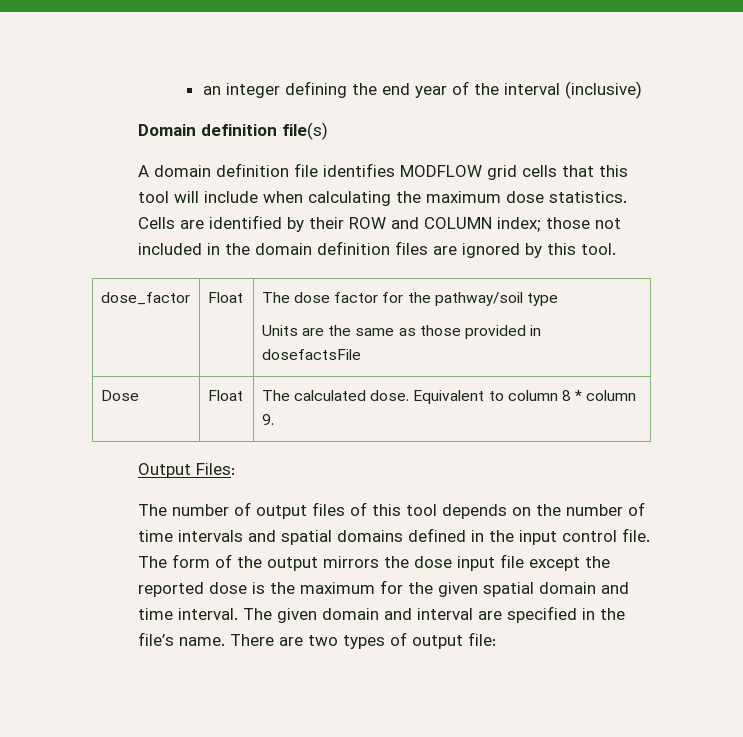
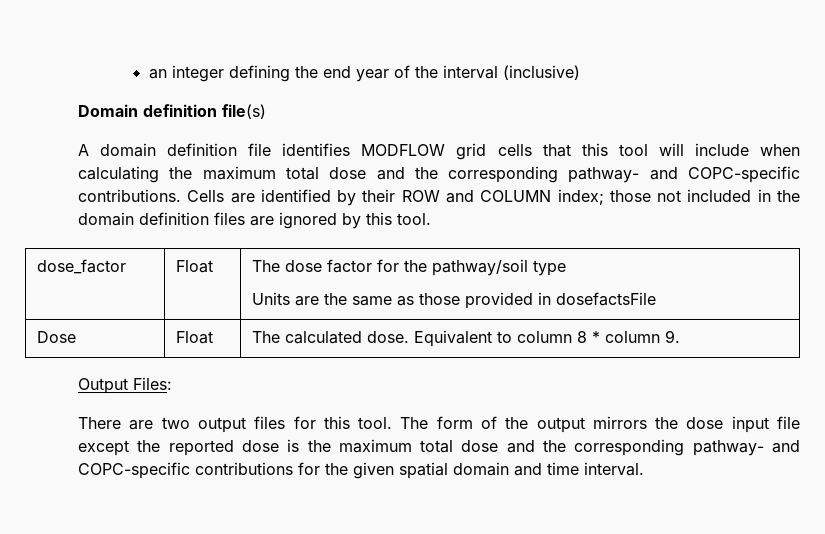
[505,191,627,203] dose statistics. -> [285,166,801,183] [78,189,182,202] total dose and the corresponding pathway- and COPC-specific contributions.
[137,502,645,519] [137,528,650,545] The number of output files of this tool depends on the number of time intervals and spatial domains defined in the input control file. -> [78,416,393,433] There are two output files for this tool.
(375, 588) none -> [420,439,800,456] [78,462,294,479] total dose and the corresponding pathway- and COPC-specific contributions
[242,606,625,623] [137,632,496,649] The given domain and interval are specified in the file’s name. There are two types of output file: -> (645, 469) none

